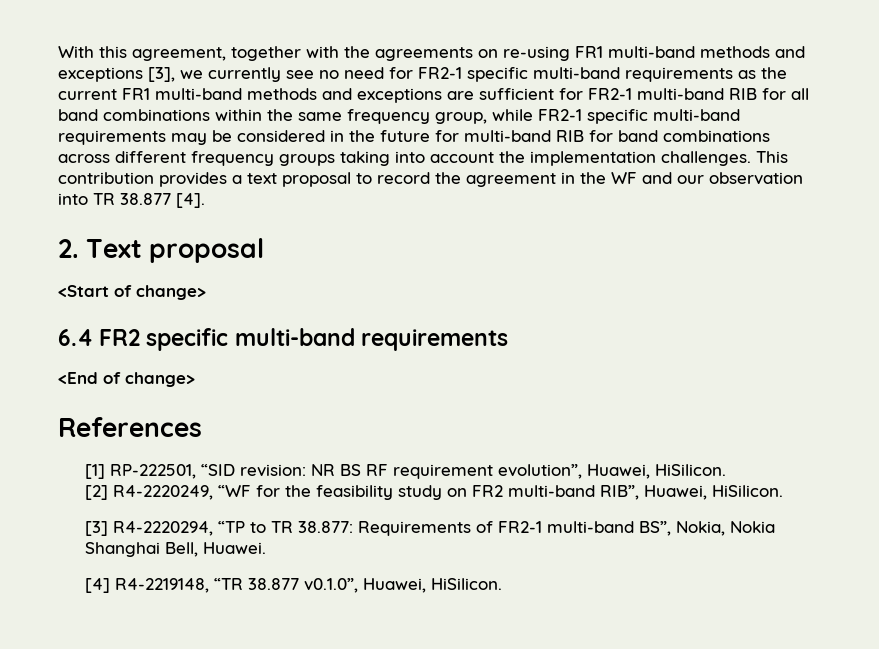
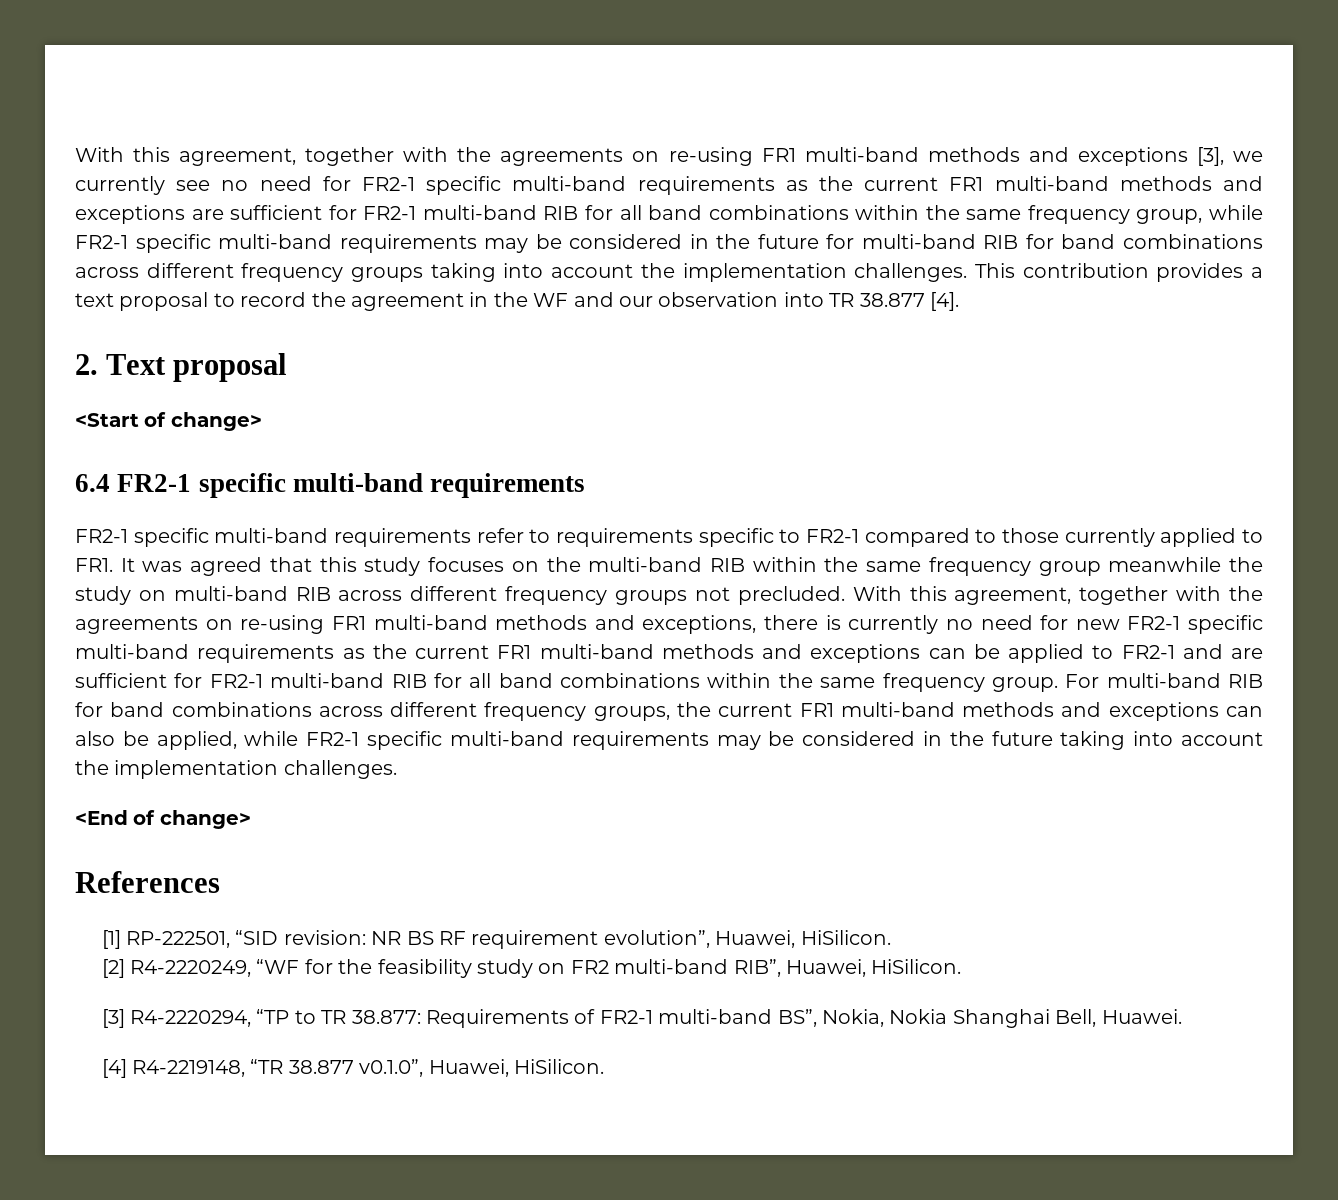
[99,328,508,351] FR2 specific multi-band requirements -> [117,473,586,498] [75,528,1263,547] [75,557,1263,576] [75,586,1263,605] [75,615,1263,634] [75,644,1263,663] [75,673,1263,692] [75,702,1263,721] [75,731,1263,750] [75,760,397,779] FR2-1 specific multi-band requirements // FR2-1 specific multi-band requirements refer to requirements specific to FR2-1 compared to those currently applied to FR1. It was agreed that this study focuses on the multi-band RIB within the same frequency group meanwhile the study on multi-band RIB across different frequency groups not precluded. With this agreement, together with the agreements on re-using FR1 multi-band methods and exceptions, there is currently no need for new FR2-1 specific multi-band requirements as the current FR1 multi-band methods and exceptions can be applied to FR2-1 and are sufficient for FR2-1 multi-band RIB for all band combinations within the same frequency group. For multi-band RIB for band combinations across different frequency groups, the current FR1 multi-band methods and exceptions can also be applied, while FR2-1 specific multi-band requirements may be considered in the future taking into account the implementation challenges.

